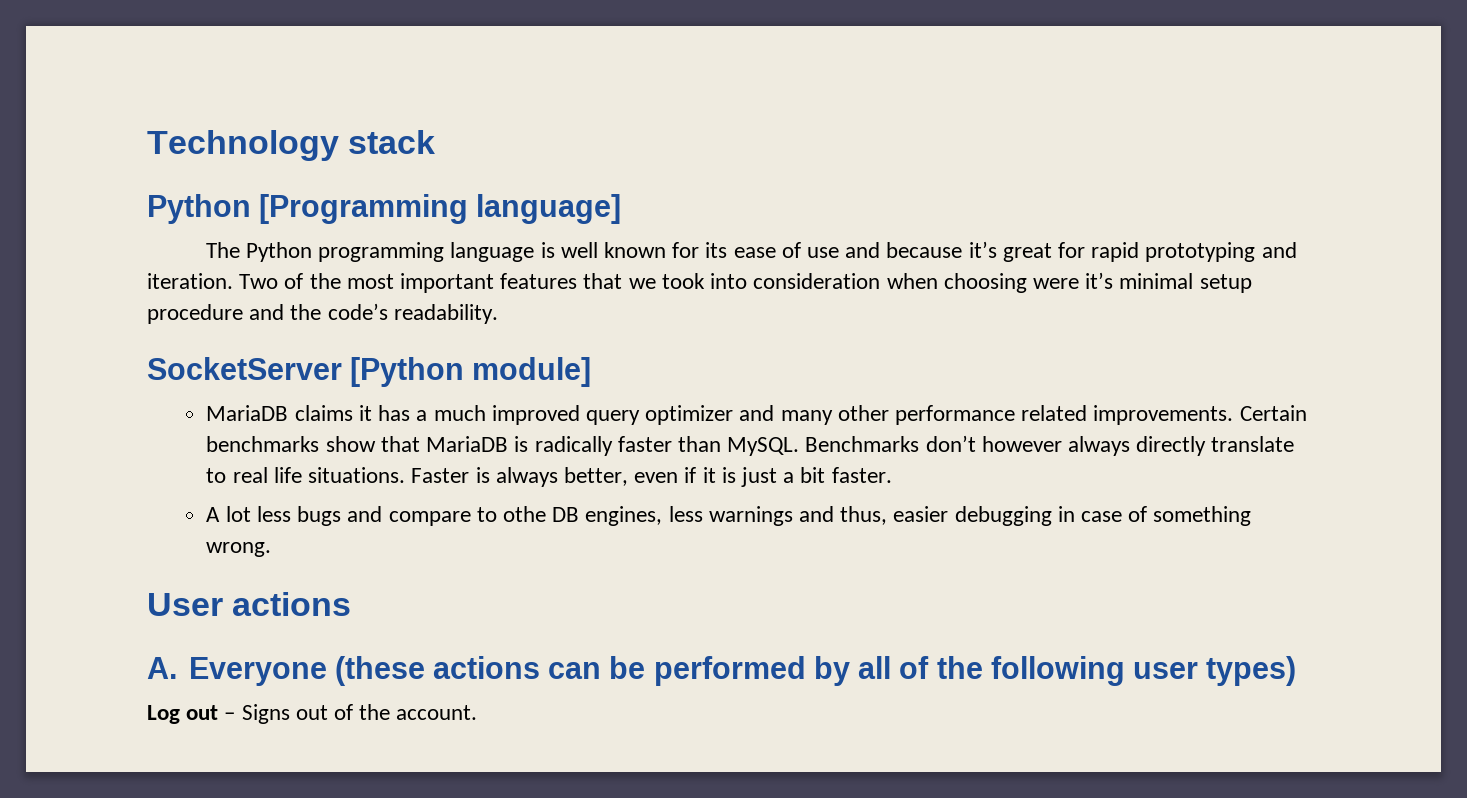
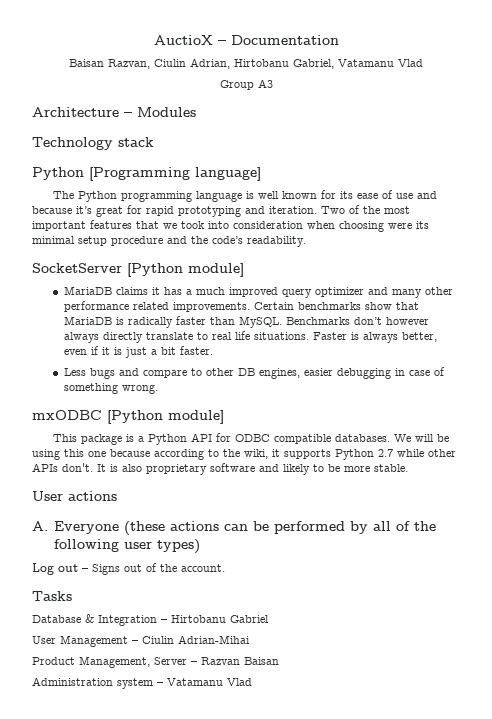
(147, 145) none -> [153,35,339,45] [69,58,423,69] [219,79,273,90] [32,107,196,117] AuctioX – Documentation // Baisan Razvan, Ciulin Adrian, Hirtobanu Gabriel, Vatamanu Vlad // Group A3 // Architecture – Modules //
[1085,272,1114,289] it’s -> [416,221,429,229] its
[206,506,291,522] A lot less -> [63,368,86,376] Less
[502,506,546,522] othe -> [205,368,234,376] other
[668,506,888,526] less warnings and thus, -> (300, 373) none
(272, 549) none -> [32,410,224,424] [53,433,450,445] [32,449,456,460] [32,463,408,475] // mxODBC [Python module] // This package is a Python API for ODBC compatible databases. We will be using this one because according to the wiki, it supports Python 2.7 while other APIs don't. It is also proprietary software and likely to be more stable.
(478, 712) none -> [32,591,72,601] [32,614,269,626] [32,635,250,647] [32,656,279,668] [32,677,252,689] // Tasks // Database & Integration – Hirtobanu Gabriel // User Management – Ciulin Adrian-Mihai // Product Management, Server – Razvan Baisan // Administration system – Vatamanu Vlad

